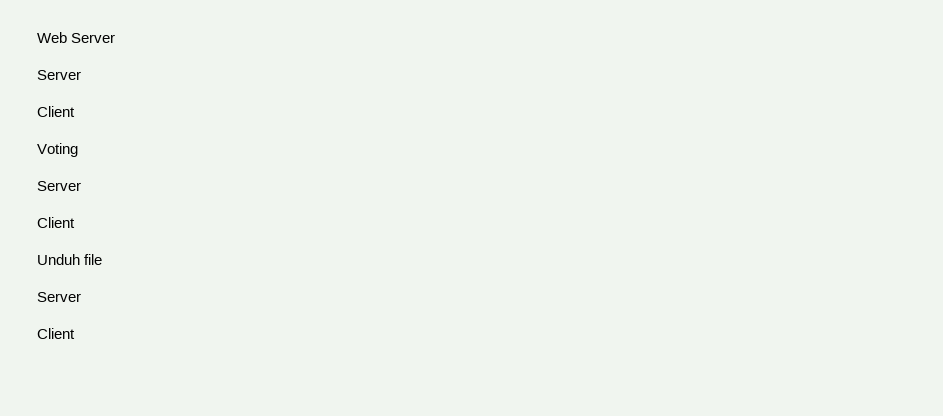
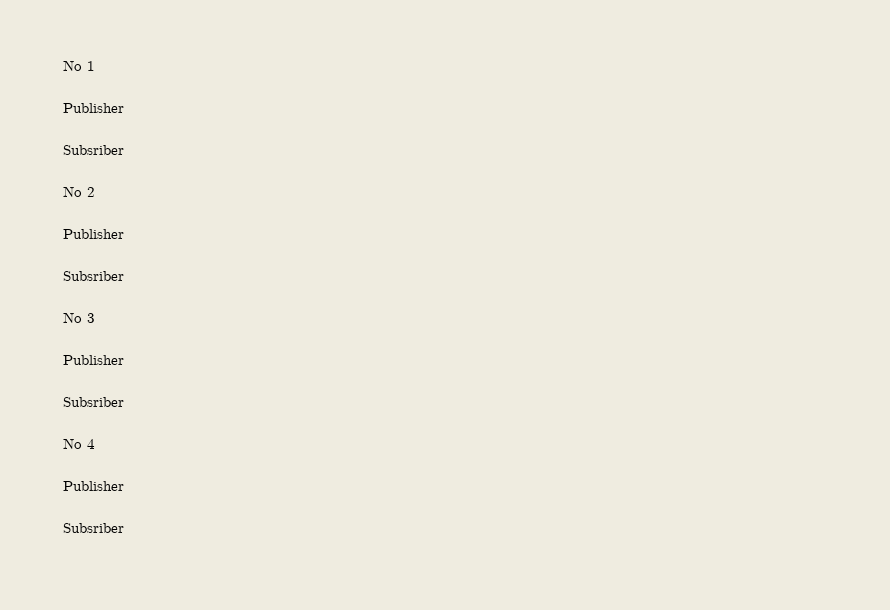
[37,32,116,43] [37,70,81,80] [37,106,75,117] [37,143,78,157] [37,181,81,191] [37,217,75,228] [37,254,103,265] [37,292,81,302] [37,328,75,339] Web Server // Server // Client // Voting // Server // Client // Unduh file // Server // Client -> [63,60,95,71] [63,103,124,113] [63,145,124,155] [63,186,95,197] [63,229,124,239] [63,271,124,281] [63,312,95,323] [63,355,124,365] [63,397,124,407] [63,438,95,449] [63,481,124,491] [63,523,124,533] No 1 // Publisher // Subsriber // No 2 // Publisher // Subsriber // No 3 // Publisher // Subsriber // No 4 // Publisher // Subsriber

